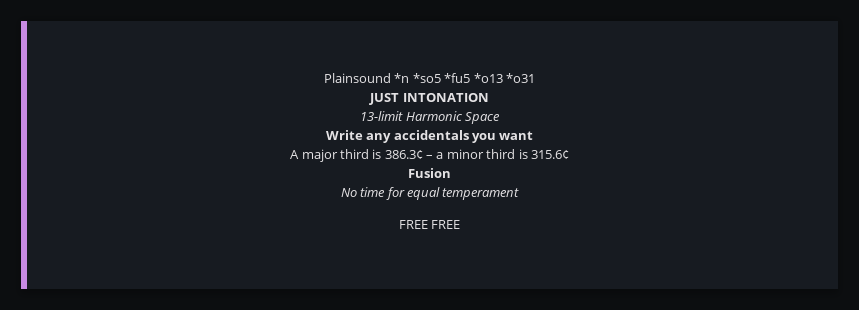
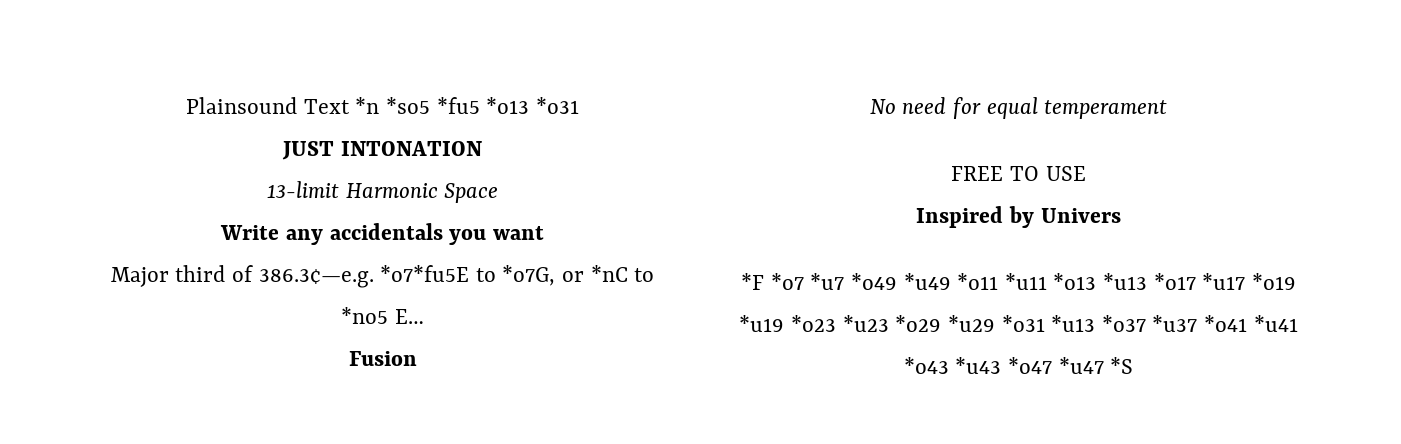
(392, 78) none -> [303,99,350,114] Text
[290,149,569,162] A major third is 386.3¢ – a minor third is 315.6¢ -> [110,265,655,288] [341,307,424,324] Major third of 386.3¢—e.g. *o7*fu5E to *o7G, or *nC to *no5 E…
[360,187,386,197] time -> [902,97,947,114] need
[431,220,461,229] FREE -> [1010,166,1086,181] [916,206,1121,228] [741,273,1296,290] [739,315,1298,332] [903,357,1134,374] TO USE // Inspired by Univers // *F *o7 *u7 *o49 *u49 *o11 *u11 *o13 *u13 *o17 *u17 *o19 *u19 *o23 *u23 *o29 *u29 *o31 *u13 *o37 *u37 *o41 *u41 *o43 *u43 *o47 *u47 *S

